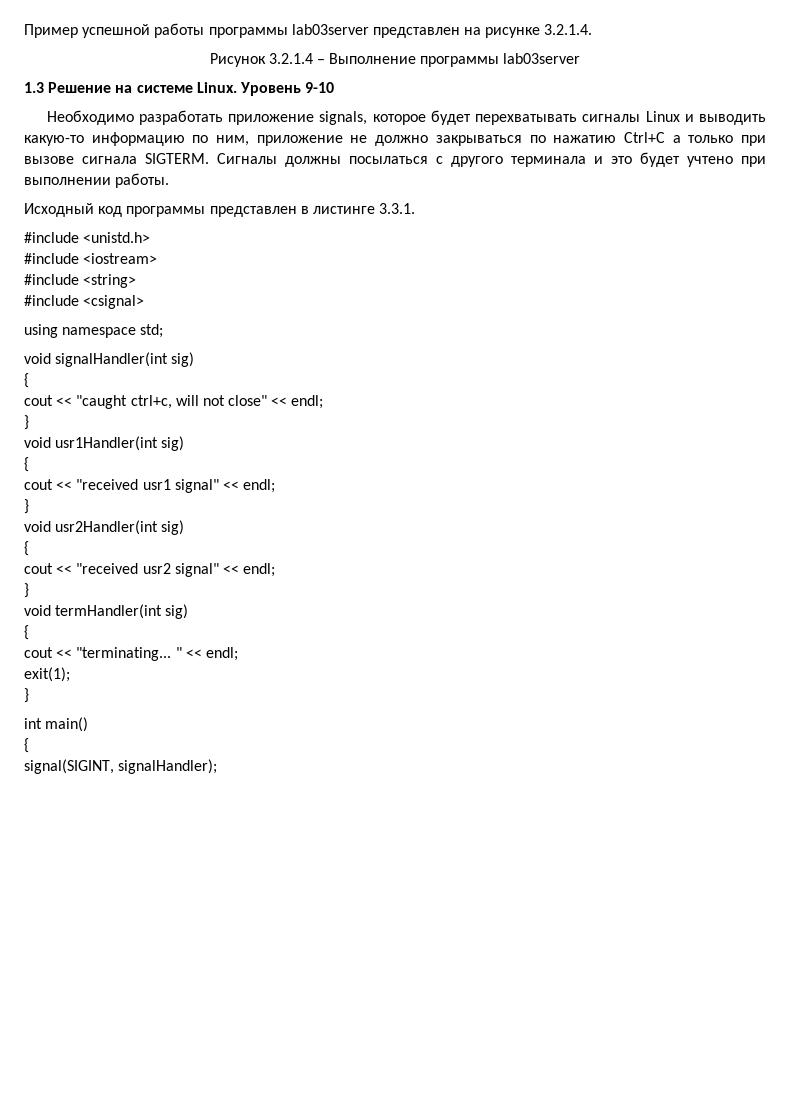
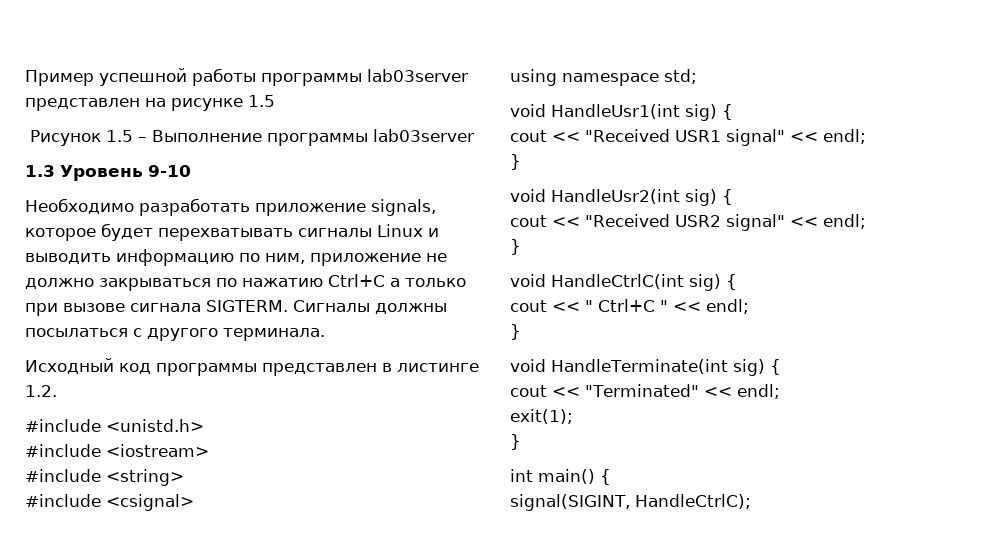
[544,24,593,35] 3.2.1.4. -> [248,95,275,107] 1.5
[268,53,313,64] 3.2.1.4 -> [106,130,133,142] 1.5
[48,82,237,93] Решение на системе Linux. -> (55, 171) none
[24,135,84,146] какую-то -> (111, 258) none
[511,152,766,167] [24,173,170,188] терминала и это будет учтено при выполнении работы. -> [223,328,325,341] терминала.
[379,203,416,214] 3.3.1. -> [25,385,57,397] 1.2.
[55,352,195,367] [24,373,29,388] [24,395,324,409] [24,415,29,430] [24,436,185,451] [24,457,29,472] [24,479,276,493] [24,499,29,514] [24,520,185,535] [24,541,29,556] [24,563,276,577] [24,583,29,598] [24,604,189,619] [24,625,29,640] [24,647,182,661] signalHandler(int sig) // { // cout << "caught ctrl+c, will not close" << endl; // } // void usr1Handler(int sig) // { // cout << "received usr1 signal" << endl; // } // void usr2Handler(int sig) // { // cout << "received usr2 signal" << endl; // } // void termHandler(int sig) // { // cout << "terminating... " -> [551,104,733,121] [510,129,866,146] [510,154,521,170] [510,189,733,206] [510,214,866,231] [510,239,521,255] [510,274,737,291] [510,299,749,314] [510,324,521,340] [510,359,781,376] [510,384,699,397] HandleUsr1(int sig) { // cout << "Received USR1 signal" << endl; // } // void HandleUsr2(int sig) { // cout << "Received USR2 signal" << endl; // } // void HandleCtrlC(int sig) { // cout << " Ctrl+C " << endl; // } // void HandleTerminate(int sig) { // cout << "Terminated"
(89, 724) // -> (595, 476) none
[118,759,218,774] signalHandler); -> [635,494,751,509] HandleCtrlC);

